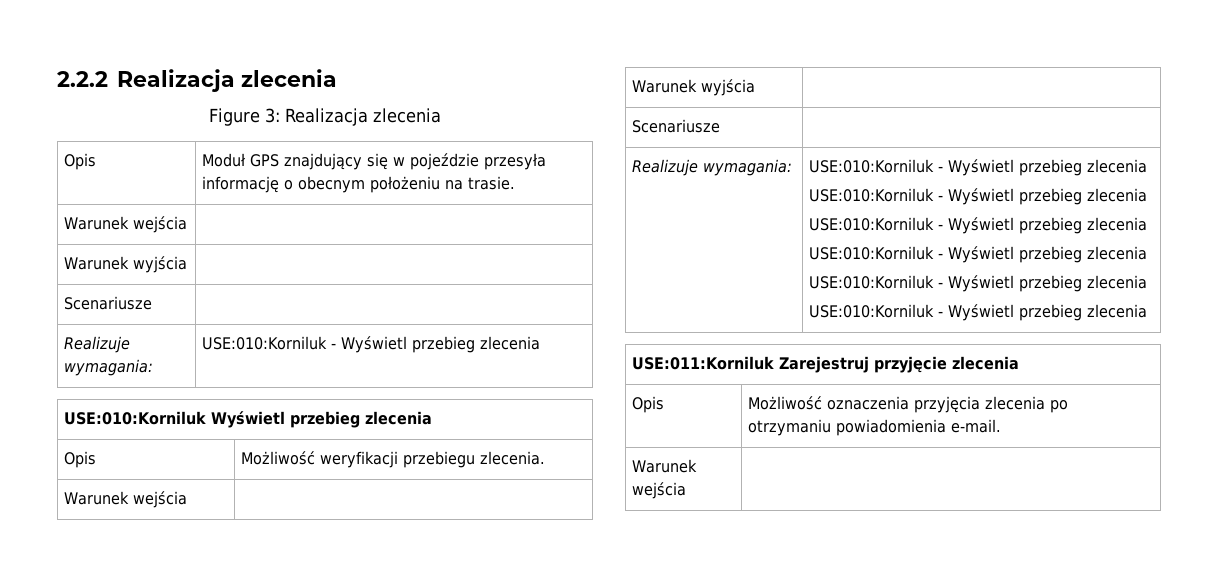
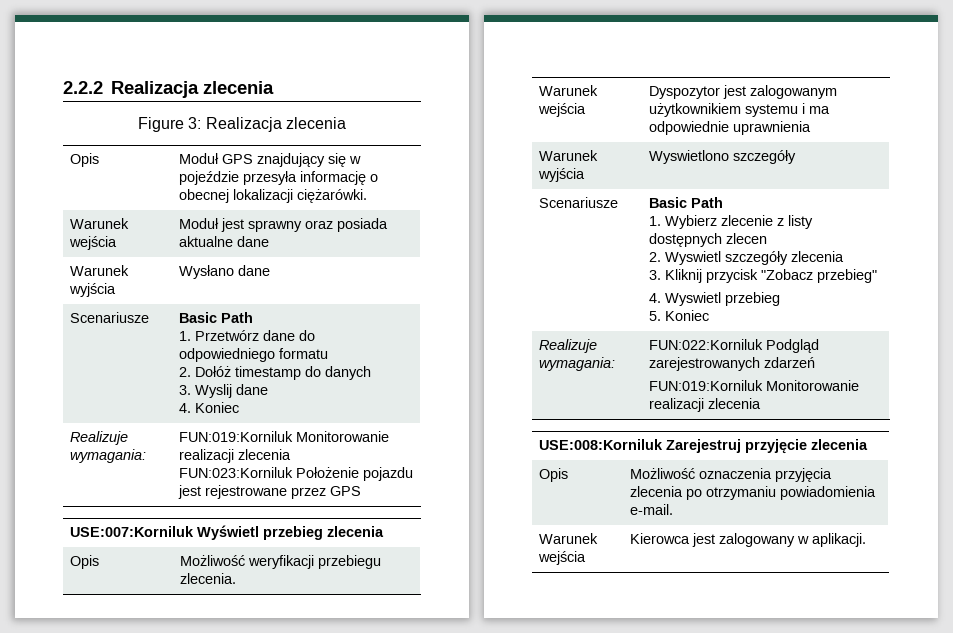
[298,176,516,193] [64,216,188,233] [64,256,188,273] [64,296,153,310] [64,336,131,353] [64,359,154,376] [202,336,541,353] [64,411,207,425] obecnym położeniu na trasie. // Warunek wejścia | // Warunek wyjścia | // Scenariusze | // Realizuje wymagania: | USE:010:Korniluk - Wyświetl przebieg zlecenia // USE:010:Korniluk -> [179,189,368,203] [70,218,130,229] [69,236,118,250] [179,218,389,232] [179,236,270,247] [70,265,130,276] [69,283,117,297] [179,265,271,279] [70,312,150,323] [179,312,254,323] [179,330,316,341] [179,348,329,362] [179,366,372,380] [179,384,269,398] [179,402,240,413] [70,431,129,445] [70,449,147,463] [179,431,390,442] [179,449,292,463] [179,467,414,481] [178,485,362,499] [70,526,195,537] obecnej lokalizacji ciężarówki. // Warunek wejścia | Moduł jest sprawny oraz posiada aktualne dane // Warunek wyjścia | Wysłano dane // Scenariusze | Basic Path // 1. Przetwórz dane do odpowiedniego formatu // 2. Dołóż timestamp do danych // 3. Wyslij dane // 4. Koniec // Realizuje wymagania: | FUN:019:Korniluk Monitorowanie realizacji zlecenia // FUN:023:Korniluk Położenie pojazdu jest rejestrowane przez GPS // USE:007:Korniluk
[632,79,756,96] [632,119,721,133] [632,159,793,176] [809,159,1148,176] [809,188,1148,205] [809,217,1148,234] [809,246,1148,263] [809,275,1148,292] [809,304,1148,321] [632,356,775,370] // Warunek wyjścia | // Scenariusze | // Realizuje wymagania: | USE:010:Korniluk - Wyświetl przebieg zlecenia // USE:010:Korniluk - Wyświetl przebieg zlecenia // USE:010:Korniluk - Wyświetl przebieg zlecenia // USE:010:Korniluk - Wyświetl przebieg zlecenia // USE:010:Korniluk - Wyświetl przebieg zlecenia // USE:010:Korniluk - Wyświetl przebieg zlecenia // USE:011:Korniluk -> [649,85,838,99] [649,103,831,117] [649,121,812,135] [539,150,599,161] [538,168,586,182] [649,150,797,164] [539,197,619,208] [649,197,724,208] [649,215,814,229] [649,233,768,247] [649,251,845,265] [649,269,878,283] [649,292,781,306] [649,310,710,321] [539,339,598,353] [539,357,616,371] [649,339,820,353] [649,357,816,371] [649,380,860,391] [649,398,762,412] [539,439,664,450] Dyspozytor jest zalogowanym użytkownikiem systemu i ma odpowiednie uprawnienia // Warunek wyjścia | Wyswietlono szczegóły // Scenariusze | Basic Path // 1. Wybierz zlecenie z listy dostępnych zlecen // 2. Wyswietl szczegóły zlecenia // 3. Kliknij przycisk "Zobacz przebieg" // 4. Wyswietl przebieg // 5. Koniec // Realizuje wymagania: | FUN:022:Korniluk Podgląd zarejestrowanych zdarzeń // FUN:019:Korniluk Monitorowanie realizacji zlecenia // USE:008:Korniluk
(687, 490) none -> [630,533,867,547] Kierowca jest zalogowany w aplikacji.

